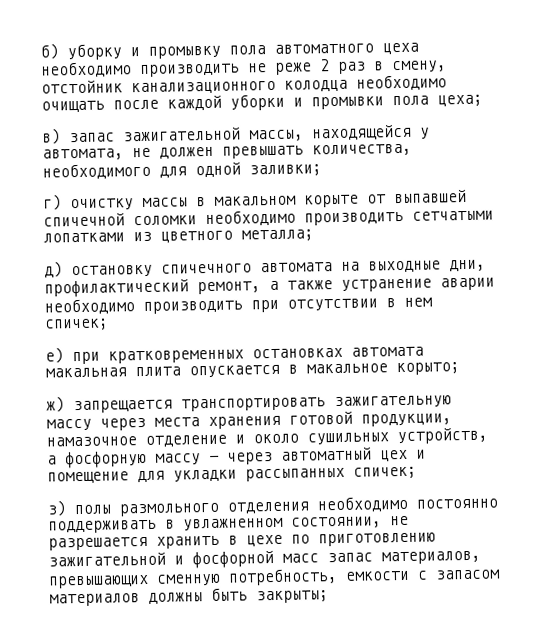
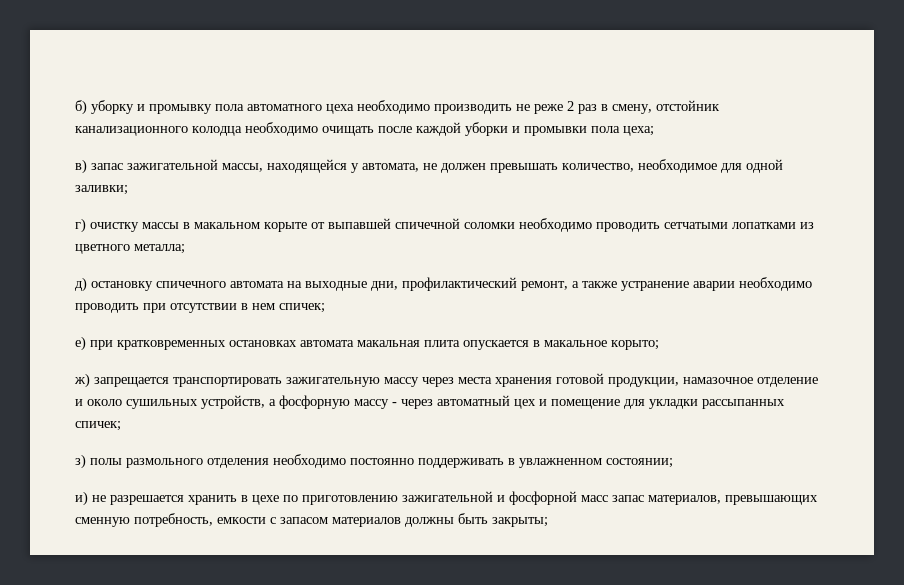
[312,143,412,157] [42,162,151,180] количества, необходимого -> [562,159,717,173] количество, необходимое
[304,211,404,226] производить -> [596,222,660,232] проводить
[143,300,243,314] производить -> [75,303,139,313] проводить
[291,516,382,529] состоянии, -> [606,458,673,468] [75,491,88,506] состоянии; // и)

